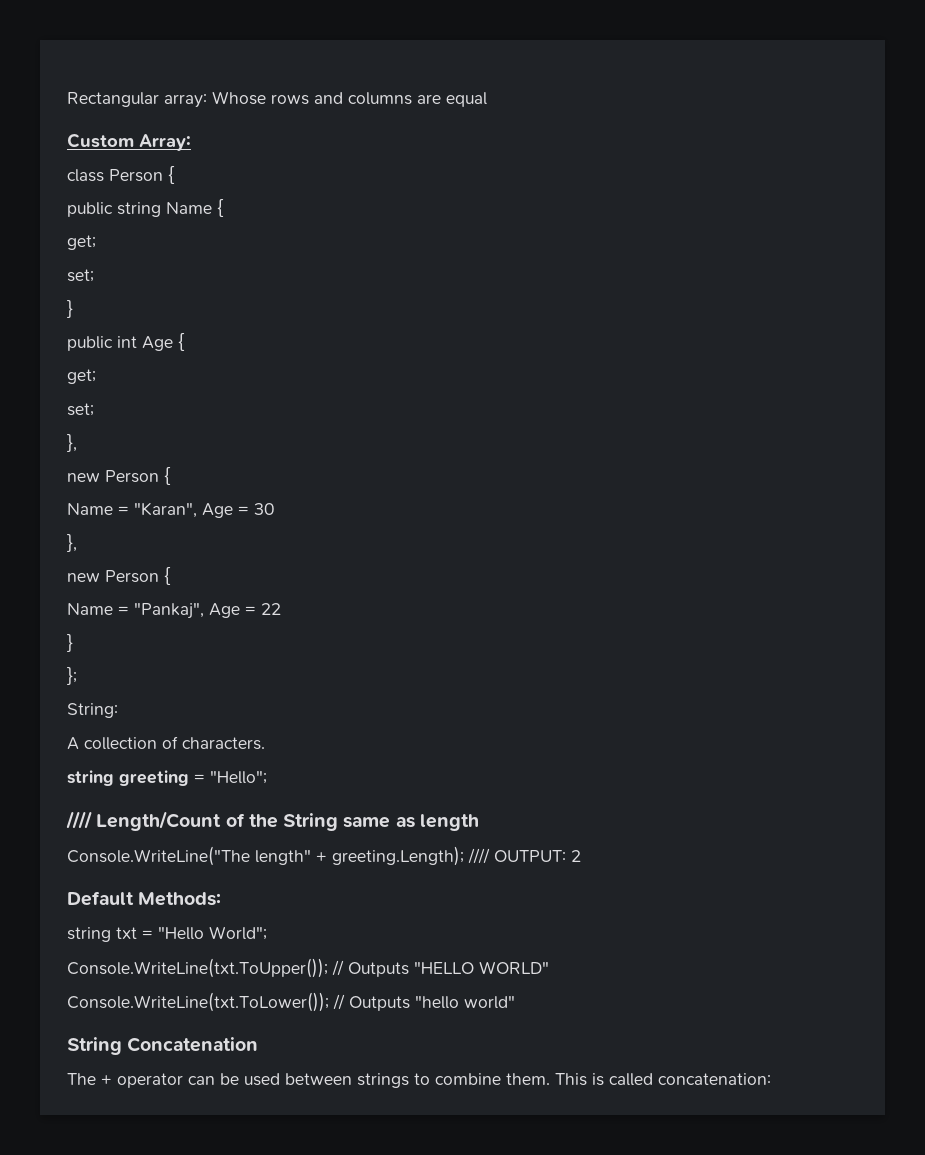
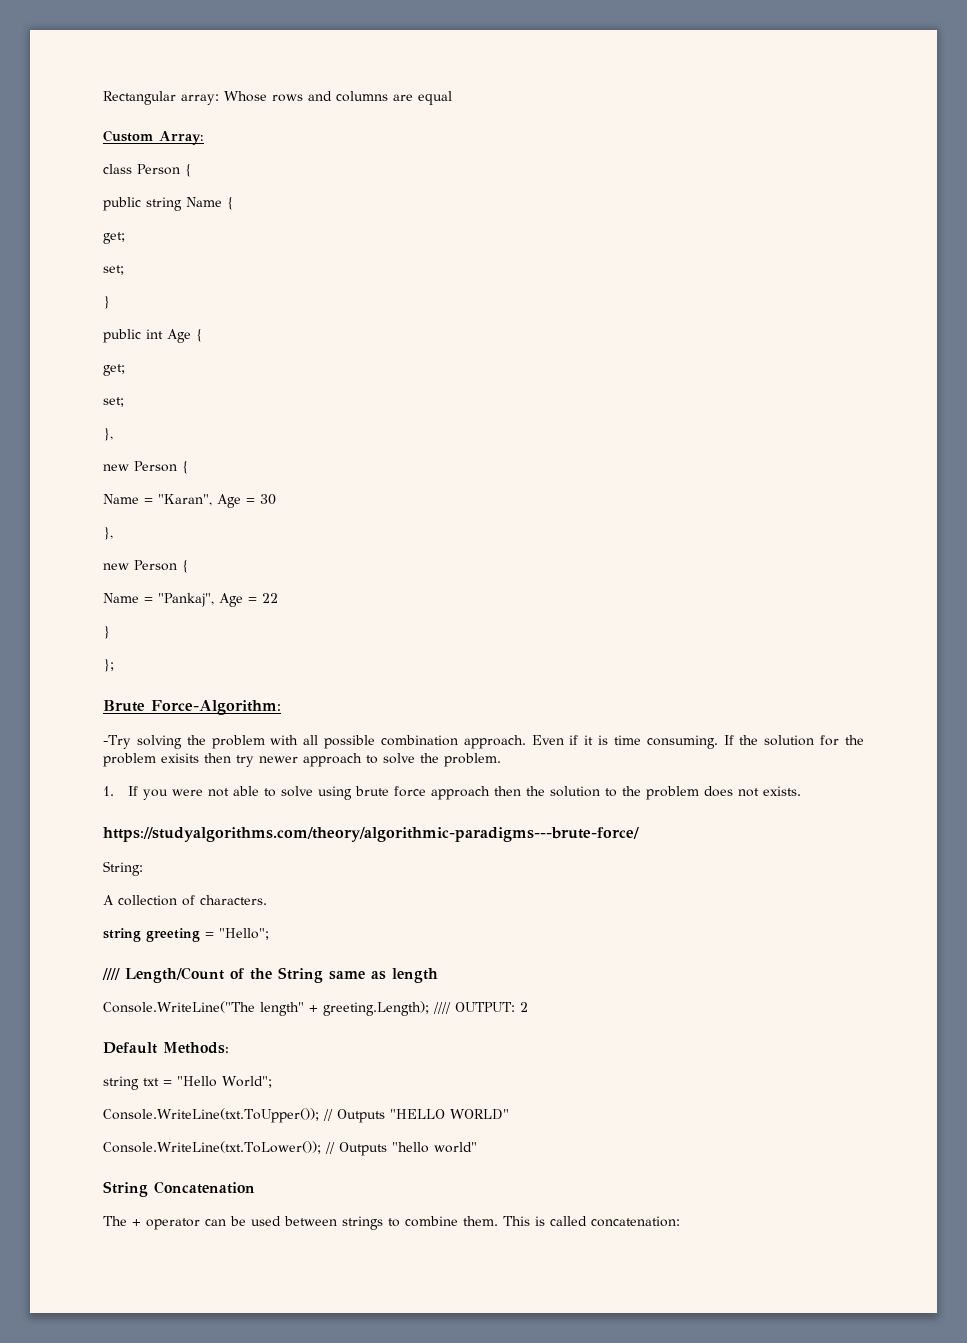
(77, 676) none -> [103,700,281,715] [103,735,865,749] [103,753,501,767] [103,786,802,800] [103,827,639,842] // Brute Force-Algorithm: // -Try solving the problem with all possible combination approach. Even if it is time consuming. If the solution for the problem exisits then try newer approach to solve the problem. // 1. If you were not able to solve using brute force approach then the solution to the problem does not exists. // https://studyalgorithms.com/theory/algorithmic-paradigms---brute-force/

